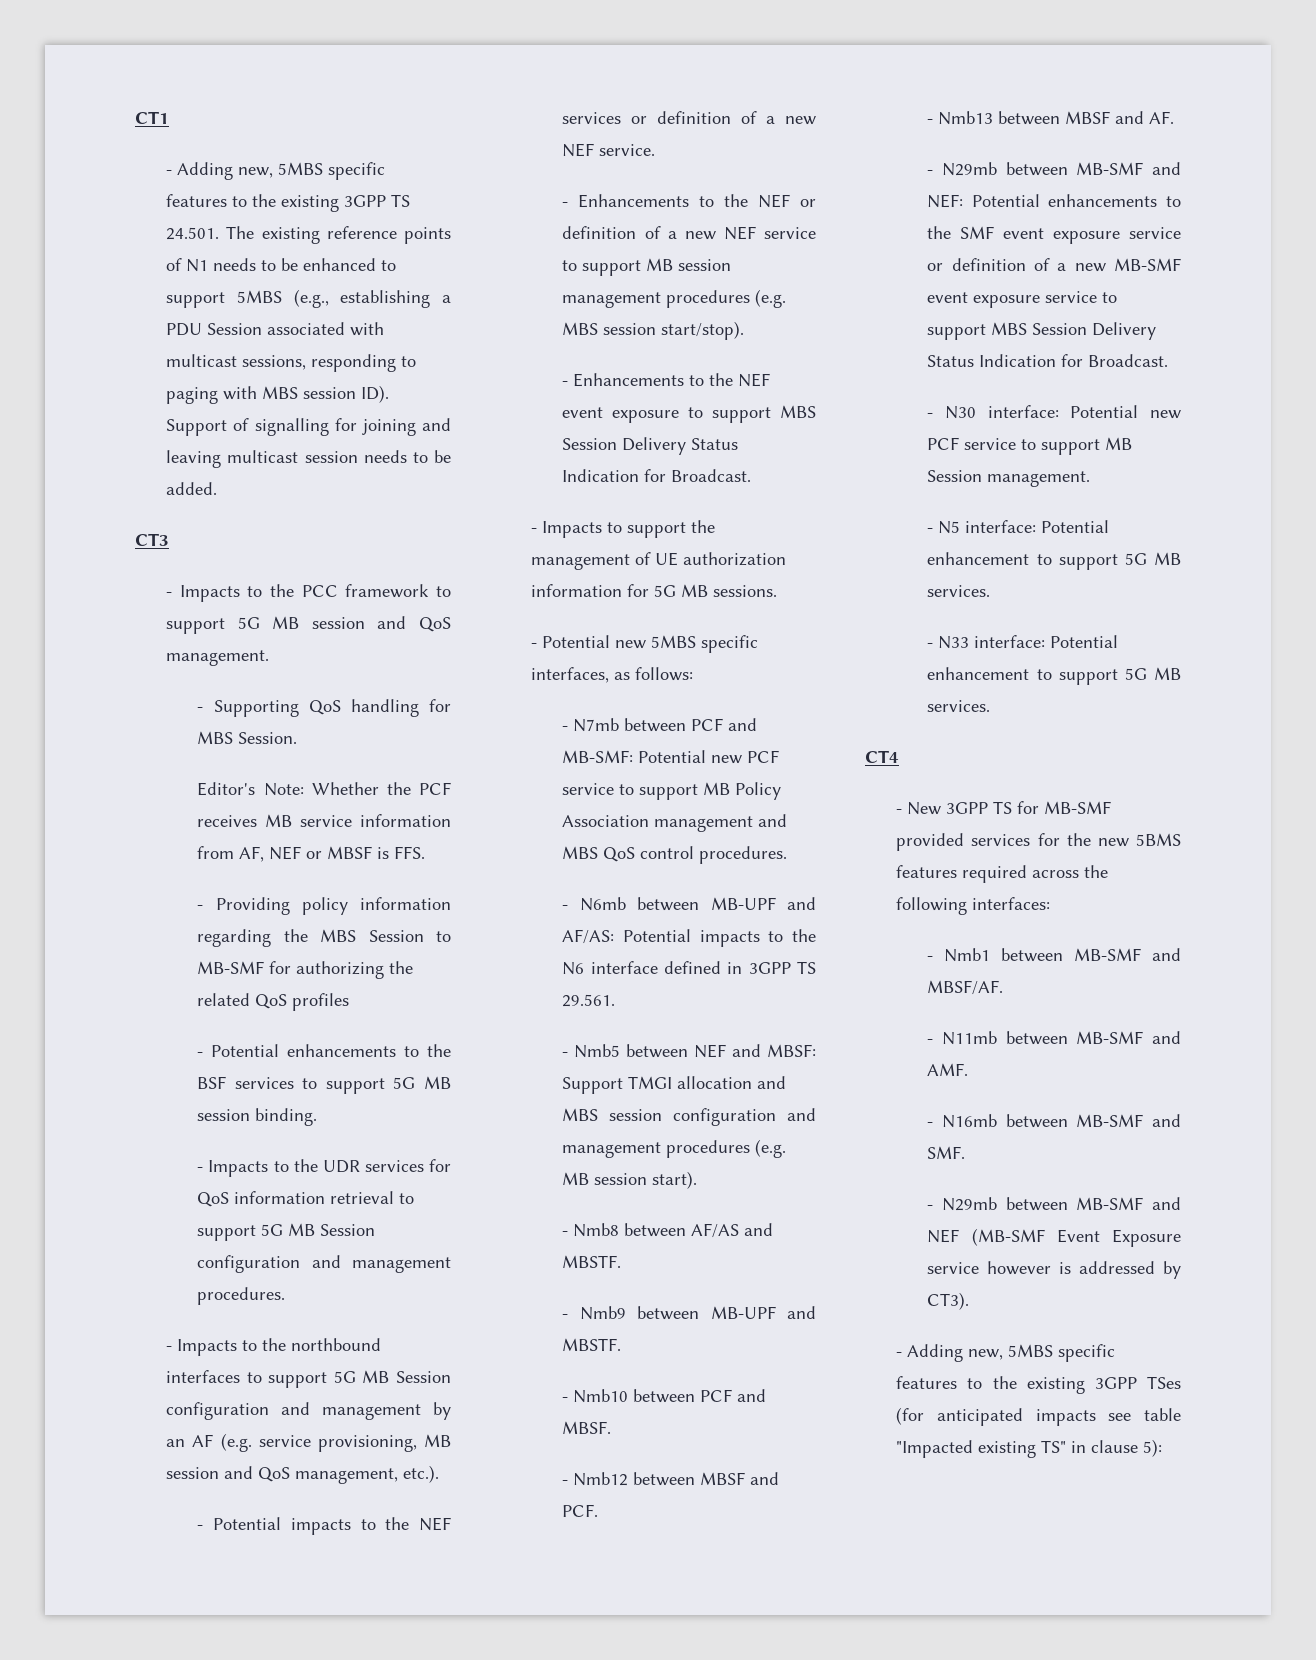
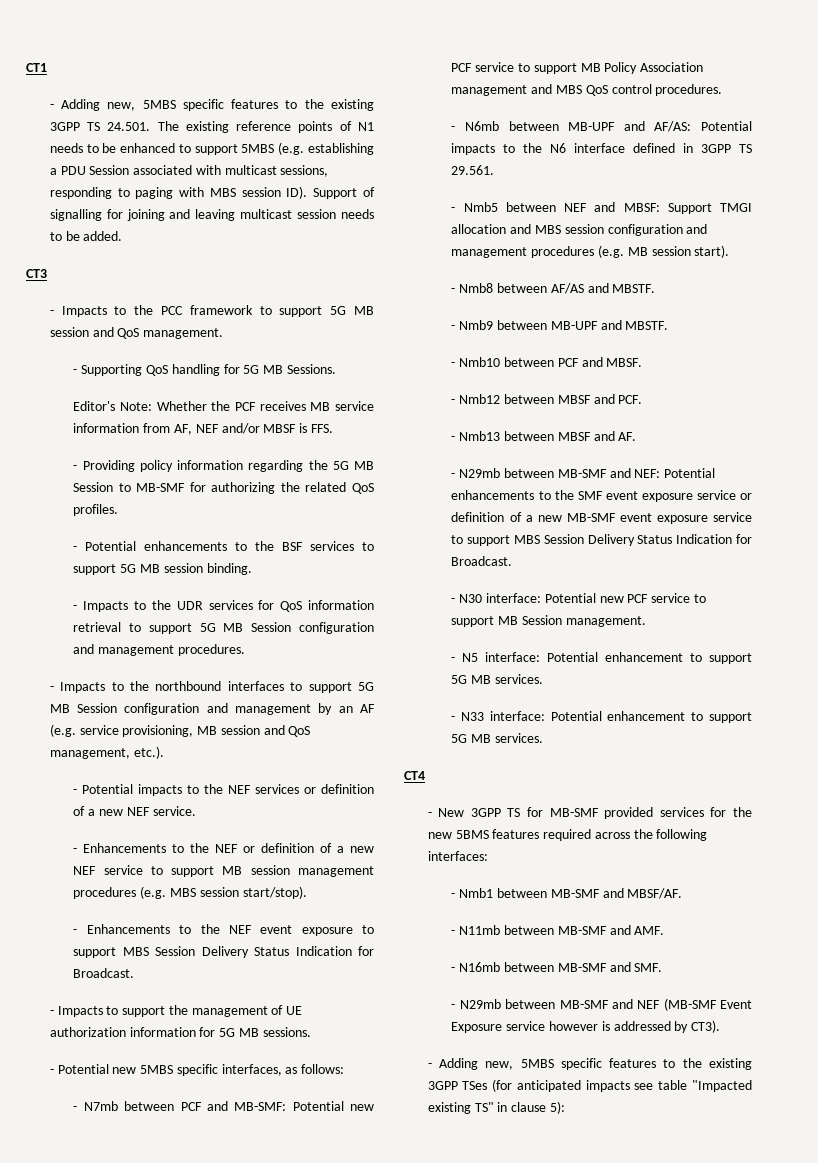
[293,289,329,308] (e.g., -> [278,142,305,155] (e.g.
[197,731,298,744] MBS Session. -> [243,364,336,374] 5G MB Sessions.
[306,851,323,859] or -> [221,423,260,434] and/or
[320,929,357,942] MBS -> [332,461,374,470] 5G MB
[292,993,350,1011] profiles -> [73,504,119,516] profiles.

